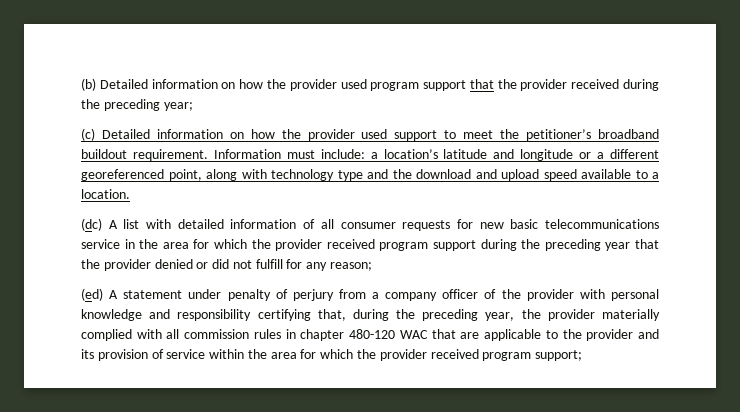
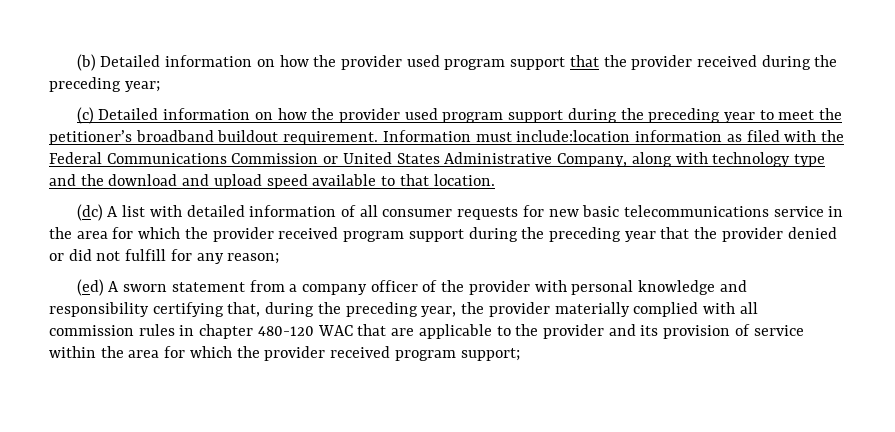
[394,130,438,141] support -> [442,108,756,123] program support during the preceding year
[320,149,659,161] [81,169,202,181] include: a location’s latitude and longitude or a different georeferenced point, -> [516,130,844,142] [49,152,628,167] include:location information as filed with the Federal Communications Commission or United States Administrative Company,
[652,172,659,179] a -> [399,174,429,186] that
[123,289,334,301] statement under penalty of perjury -> [123,282,245,292] sworn statement

